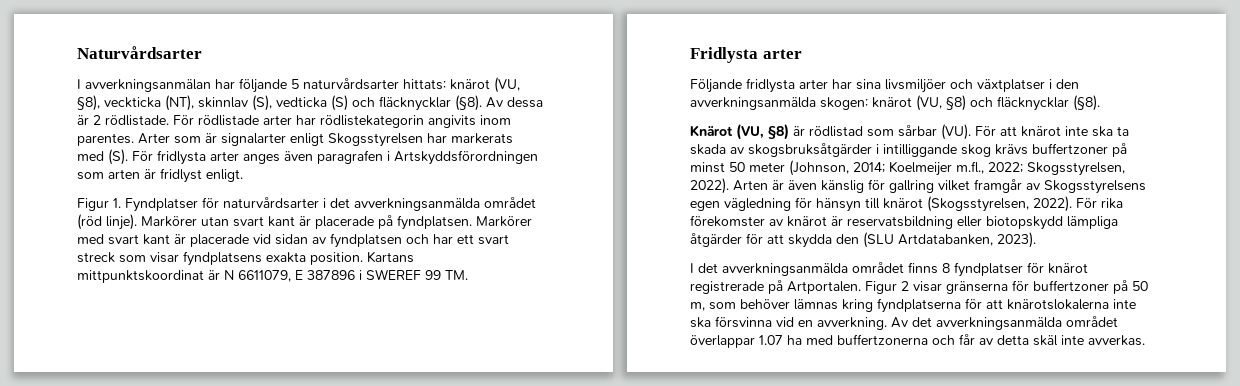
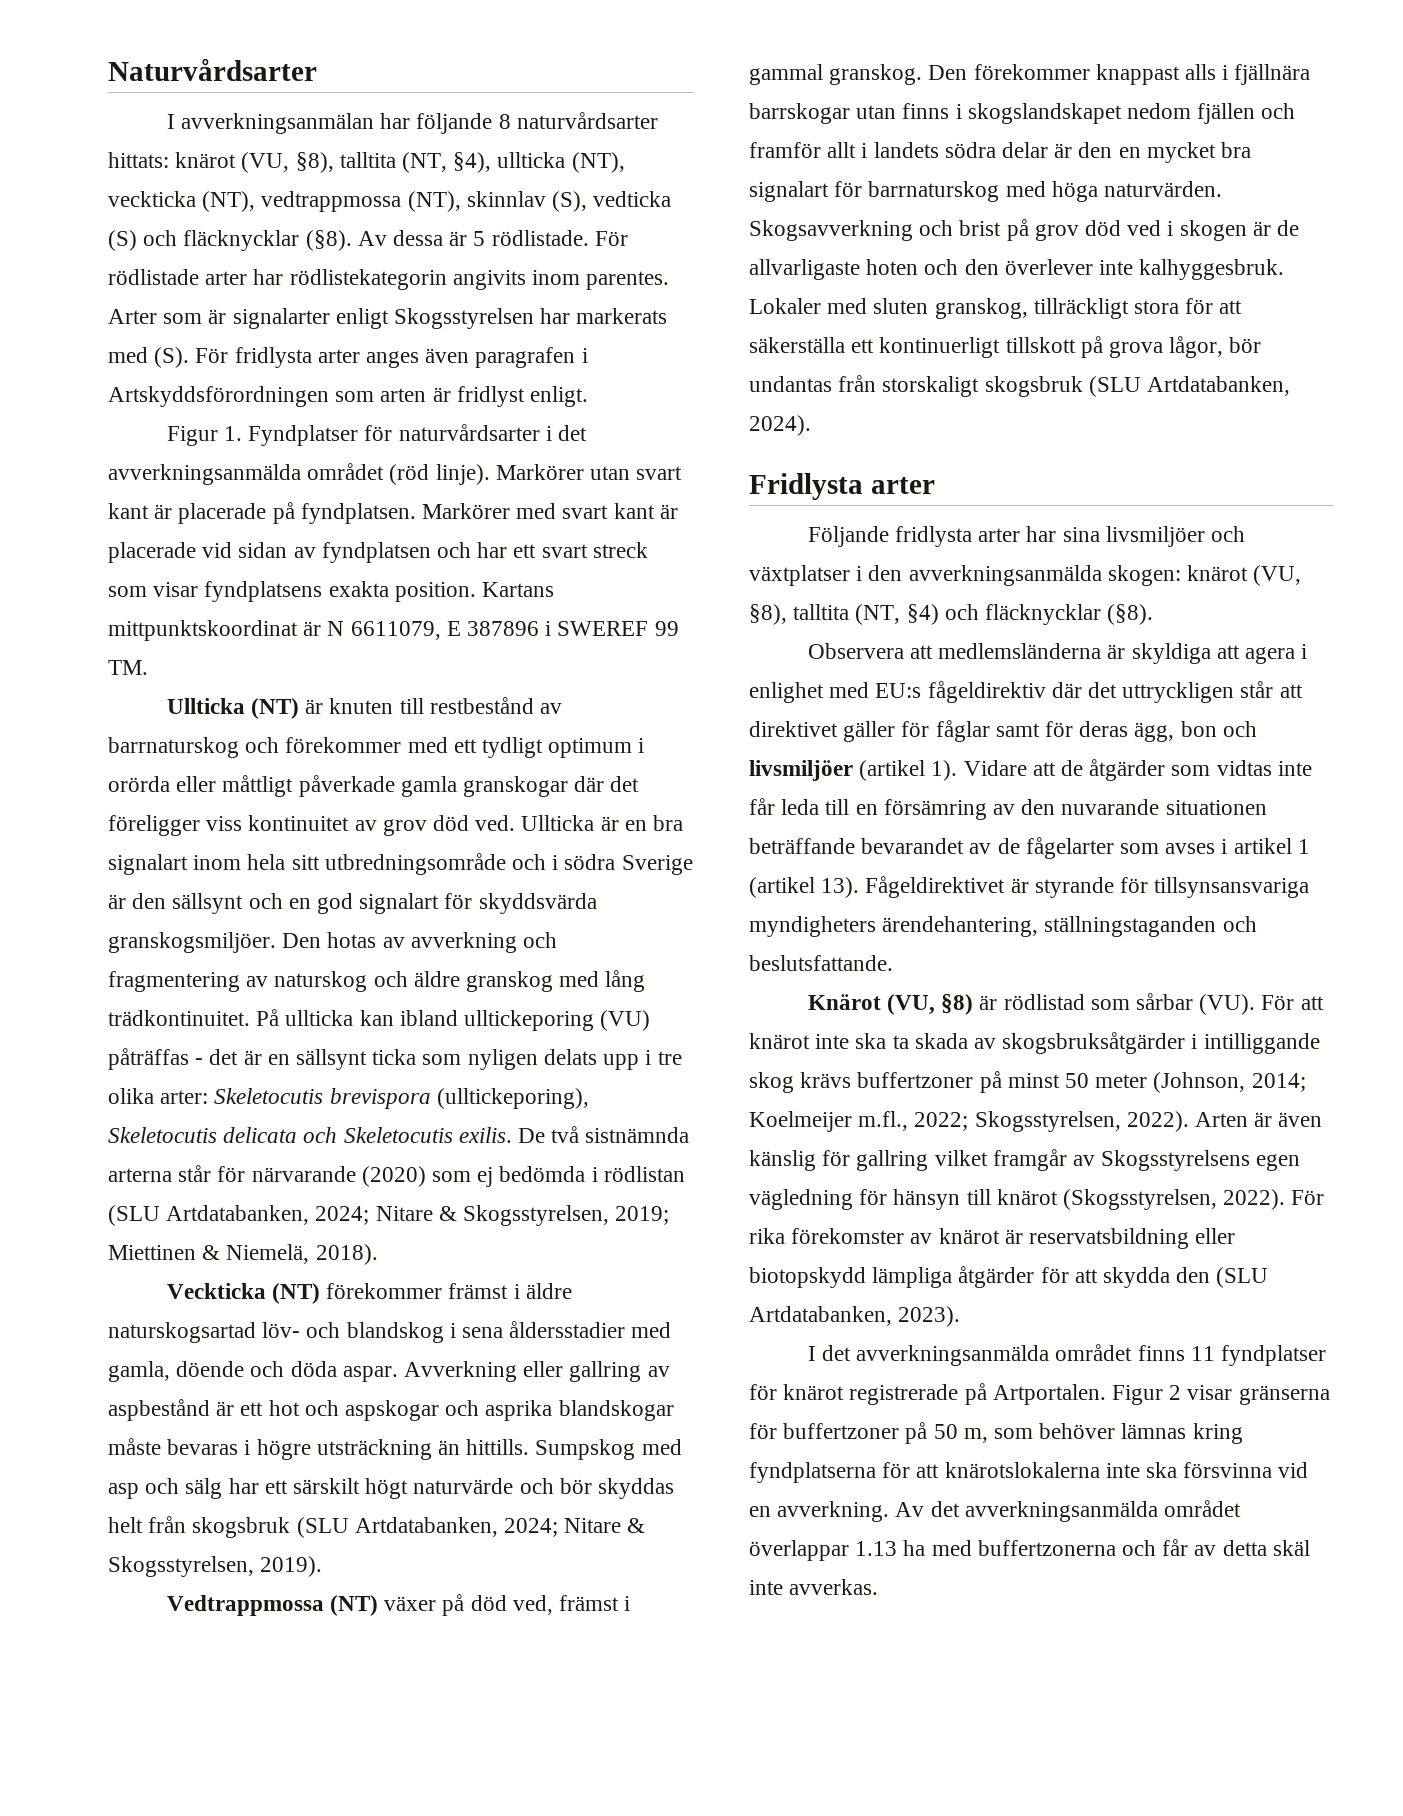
[291,79,299,89] 5 -> [498,114,511,129] 8
[104,97,161,108] veckticka -> [339,152,625,173] [108,191,402,212] talltita (NT, §4), ullticka (NT), veckticka (NT), vedtrappmossa
[93,115,101,125] 2 -> [473,231,486,246] 5
(468, 275) none -> [166,697,563,719] [108,737,645,758] [108,775,640,797] [108,815,684,836] [108,853,693,875] [108,893,597,914] [108,932,558,953] [108,970,646,992] [108,1009,651,1031] [108,1048,682,1070] [108,1088,589,1109] [108,1126,690,1143] [108,1165,685,1187] [108,1205,670,1226] [108,1244,378,1265] [166,1283,572,1304] [108,1321,672,1343] [108,1361,670,1382] [108,1399,674,1421] [108,1438,682,1460] [108,1478,675,1499] [108,1516,646,1538] [108,1556,323,1577] [166,1594,631,1616] [749,64,1311,85] [749,103,1296,124] [749,142,1252,163] [749,181,1223,202] [749,219,1300,241] [749,259,1285,280] [749,298,1243,319] [749,336,1262,358] [749,375,1291,397] [749,415,811,436] // Ullticka (NT) är knuten till restbestånd av barrnaturskog och förekommer med ett tydligt optimum i orörda eller måttligt påverkade gamla granskogar där det föreligger viss kontinuitet av grov död ved. Ullticka är en bra signalart inom hela sitt utbredningsområde och i södra Sverige är den sällsynt och en god signalart för skyddsvärda granskogsmiljöer. Den hotas av avverkning och fragmentering av naturskog och äldre granskog med lång trädkontinuitet. På ullticka kan ibland ulltickeporing (VU) påträffas - det är en sällsynt ticka som nyligen delats upp i tre olika arter: Skeletocutis brevispora (ulltickeporing), Skeletocutis delicata och Skeletocutis exilis. De två sistnämnda arterna står för närvarande (2020) som ej bedömda i rödlistan (SLU Artdatabanken, 2024; Nitare & Skogsstyrelsen, 2019; Miettinen & Niemelä, 2018). // Veckticka (NT) förekommer främst i äldre naturskogsartad löv- och blandskog i sena åldersstadier med gamla, döende och döda aspar. Avverkning eller gallring av aspbestånd är ett hot och aspskogar och asprika blandskogar måste bevaras i högre utsträckning än hittills. Sumpskog med asp och sälg har ett särskilt högt naturvärde och bör skyddas helt från skogsbruk (SLU Artdatabanken, 2024; Nitare & Skogsstyrelsen, 2019). // Vedtrappmossa (NT) växer på död ved, främst i gammal granskog. Den förekommer knappast alls i fjällnära barrskogar utan finns i skogslandskapet nedom fjällen och framför allt i landets södra delar är den en mycket bra signalart för barrnaturskog med höga naturvärden. Skogsavverkning och brist på grov död ved i skogen är de allvarligaste hoten och den överlever inte kalhyggesbruk. Lokaler med sluten granskog, tillräckligt stora för att säkerställa ett kontinuerligt tillskott på grova lågor, bör undantas från storskaligt skogsbruk (SLU Artdatabanken, 2024).
[946,95,1100,111] §8) och fläcknycklar (§8). -> [749,604,1154,625] [807,643,1308,664] [749,681,1303,703] [749,720,1257,742] [749,759,1312,781] [749,798,1267,820] [749,837,1310,859] [749,876,1310,898] [749,916,1257,937] [749,955,893,971] §8), talltita (NT, §4) och fläcknycklar (§8). // Observera att medlemsländerna är skyldiga att agera i enlighet med EU:s fågeldirektiv där det uttryckligen står att direktivet gäller för fåglar samt för deras ägg, bon och livsmiljöer (artikel 1). Vidare att de åtgärder som vidtas inte får leda till en försämring av den nuvarande situationen beträffande bevarandet av de fågelarter som avses i artikel 1 (artikel 13). Fågeldirektivet är styrande för tillsynsansvariga myndigheters ärendehantering, ställningstaganden och beslutsfattande.
[942,263,950,273] 8 -> [1190,1346,1215,1361] 11
[759,335,783,345] 1.07 -> [855,1541,898,1556] 1.13

